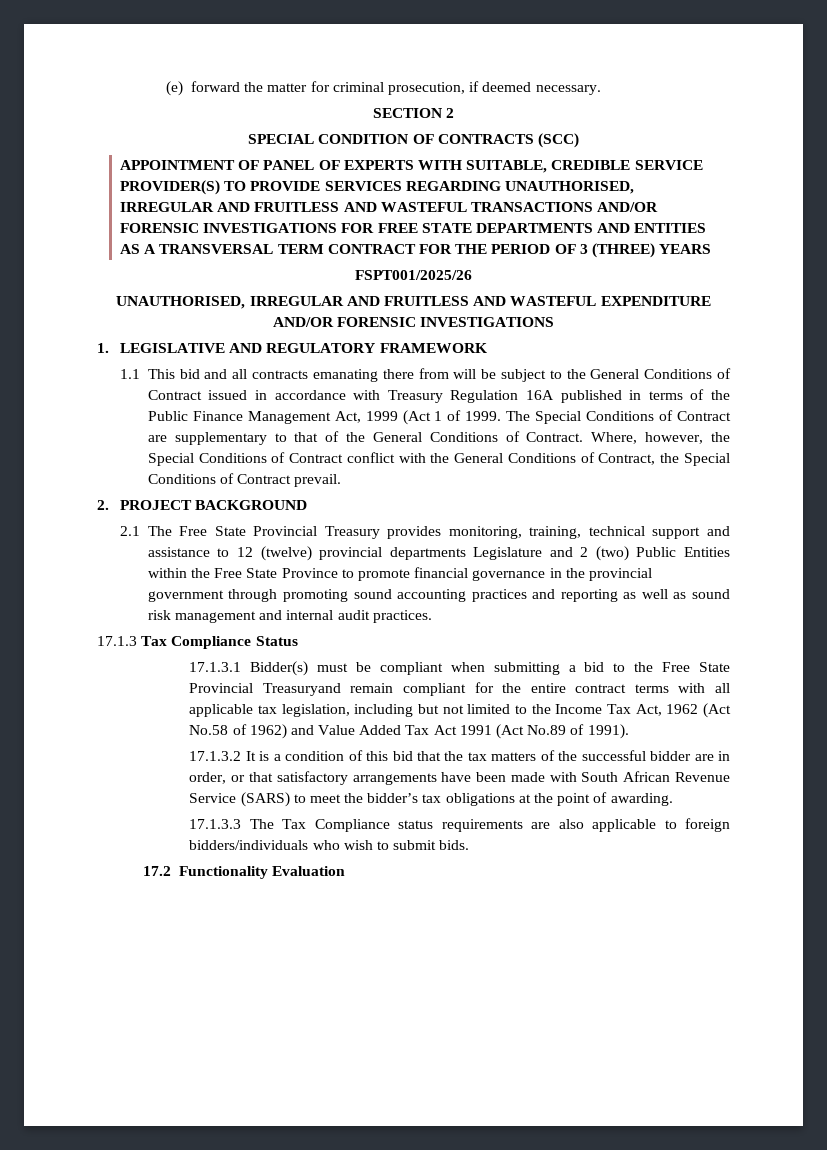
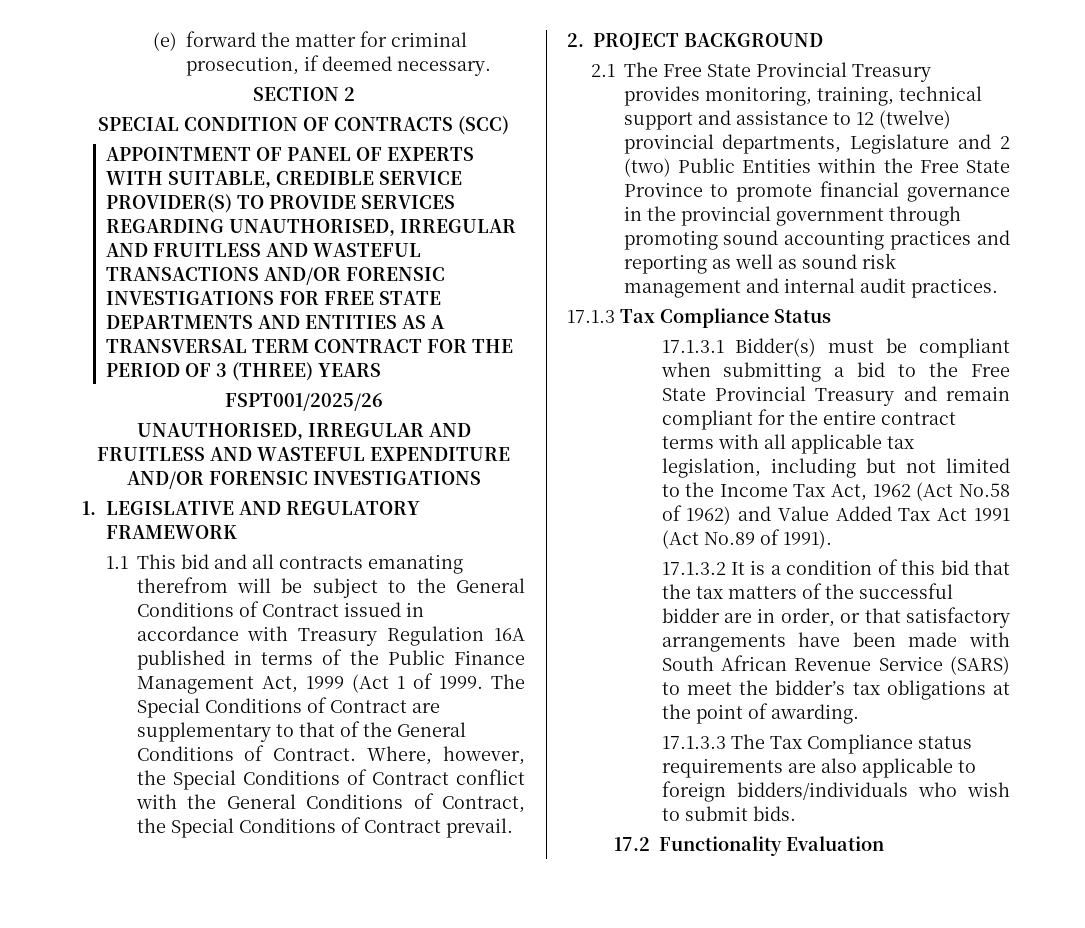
[382,368,449,379] there from -> [136,577,228,593] therefrom
[389,547,466,560] departments -> [722,134,842,154] departments,
[262,683,341,696] Treasuryand -> [815,386,937,406] Treasury and

